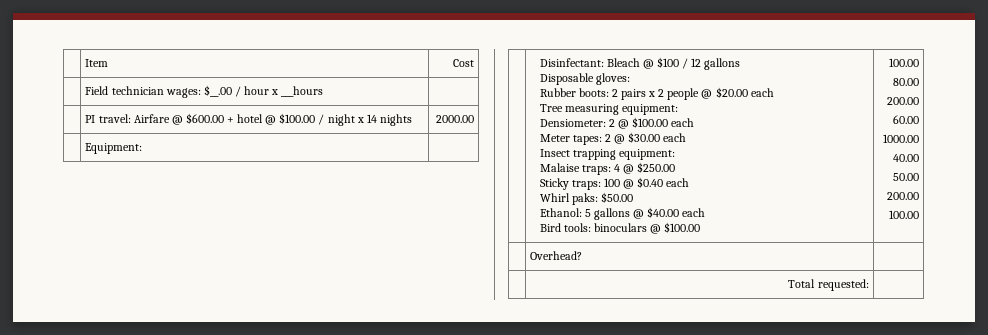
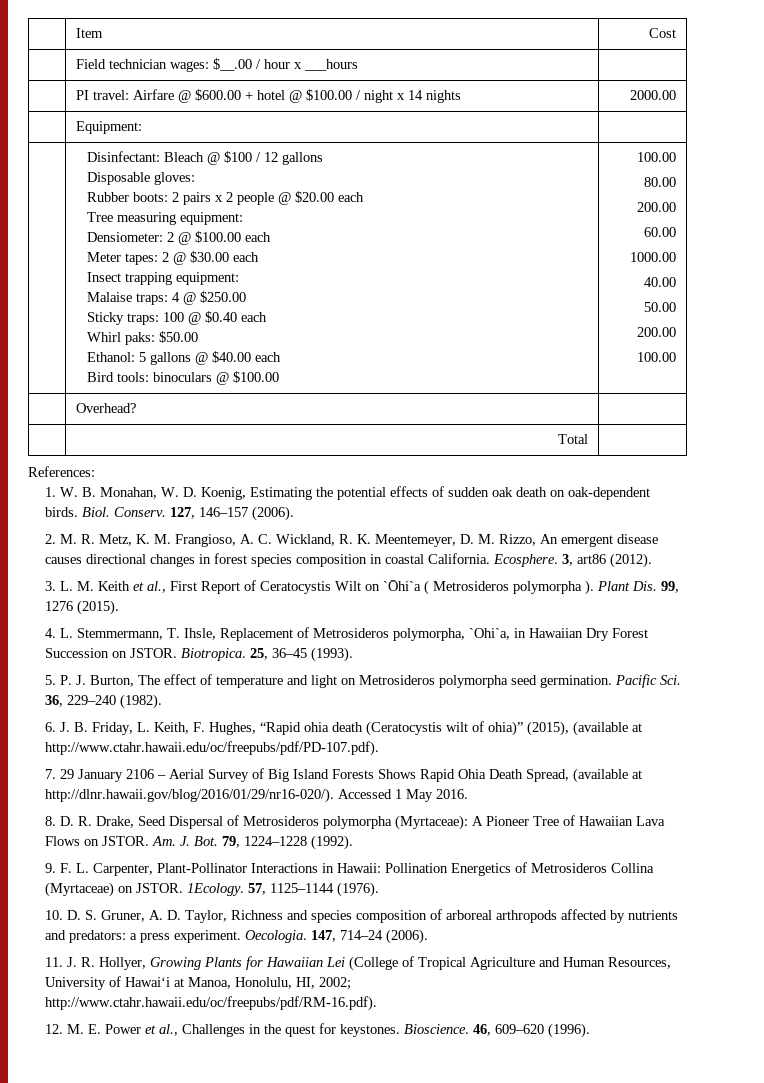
[817,279,869,291] requested: | -> [28,466,95,477] [45,486,651,500] [45,506,295,521] [45,534,659,547] [45,553,653,568] [45,580,680,595] [45,600,120,615] [45,627,649,641] [45,647,354,662] [45,674,682,688] [45,694,163,709] [45,721,643,736] [45,741,380,756] [45,768,643,783] [45,788,469,803] [45,815,666,830] [45,835,354,850] [45,862,655,876] [45,882,380,897] [45,909,679,923] [45,929,429,944] [45,956,672,971] [45,976,352,990] [45,996,378,1011] [45,1023,591,1038] | // References: // 1. W. B. Monahan, W. D. Koenig, Estimating the potential effects of sudden oak death on oak-dependent birds. Biol. Conserv. 127, 146–157 (2006). // 2. M. R. Metz, K. M. Frangioso, A. C. Wickland, R. K. Meentemeyer, D. M. Rizzo, An emergent disease causes directional changes in forest species composition in coastal California. Ecosphere. 3, art86 (2012). // 3. L. M. Keith et al., First Report of Ceratocystis Wilt on ˋŌhiˋa ( Metrosideros polymorpha ). Plant Dis. 99, 1276 (2015). // 4. L. Stemmermann, T. Ihsle, Replacement of Metrosideros polymorpha, `Ohi`a, in Hawaiian Dry Forest Succession on JSTOR. Biotropica. 25, 36–45 (1993). // 5. P. J. Burton, The effect of temperature and light on Metrosideros polymorpha seed germination. Pacific Sci. 36, 229–240 (1982). // 6. J. B. Friday, L. Keith, F. Hughes, “Rapid ohia death (Ceratocystis wilt of ohia)” (2015), (available at http://www.ctahr.hawaii.edu/oc/freepubs/pdf/PD-107.pdf). // 7. 29 January 2106 – Aerial Survey of Big Island Forests Shows Rapid Ohia Death Spread, (available at http://dlnr.hawaii.gov/blog/2016/01/29/nr16-020/). Accessed 1 May 2016. // 8. D. R. Drake, Seed Dispersal of Metrosideros polymorpha (Myrtaceae): A Pioneer Tree of Hawaiian Lava Flows on JSTOR. Am. J. Bot. 79, 1224–1228 (1992). // 9. F. L. Carpenter, Plant-Pollinator Interactions in Hawaii: Pollination Energetics of Metrosideros Collina (Myrtaceae) on JSTOR. 1Ecology. 57, 1125–1144 (1976). // 10. D. S. Gruner, A. D. Taylor, Richness and species composition of arboreal arthropods affected by nutrients and predators: a press experiment. Oecologia. 147, 714–24 (2006). // 11. J. R. Hollyer, Growing Plants for Hawaiian Lei (College of Tropical Agriculture and Human Resources, University of Hawai‘i at Manoa, Honolulu, HI, 2002; http://www.ctahr.hawaii.edu/oc/freepubs/pdf/RM-16.pdf). // 12. M. E. Power et al., Challenges in the quest for keystones. Bioscience. 46, 609–620 (1996).

